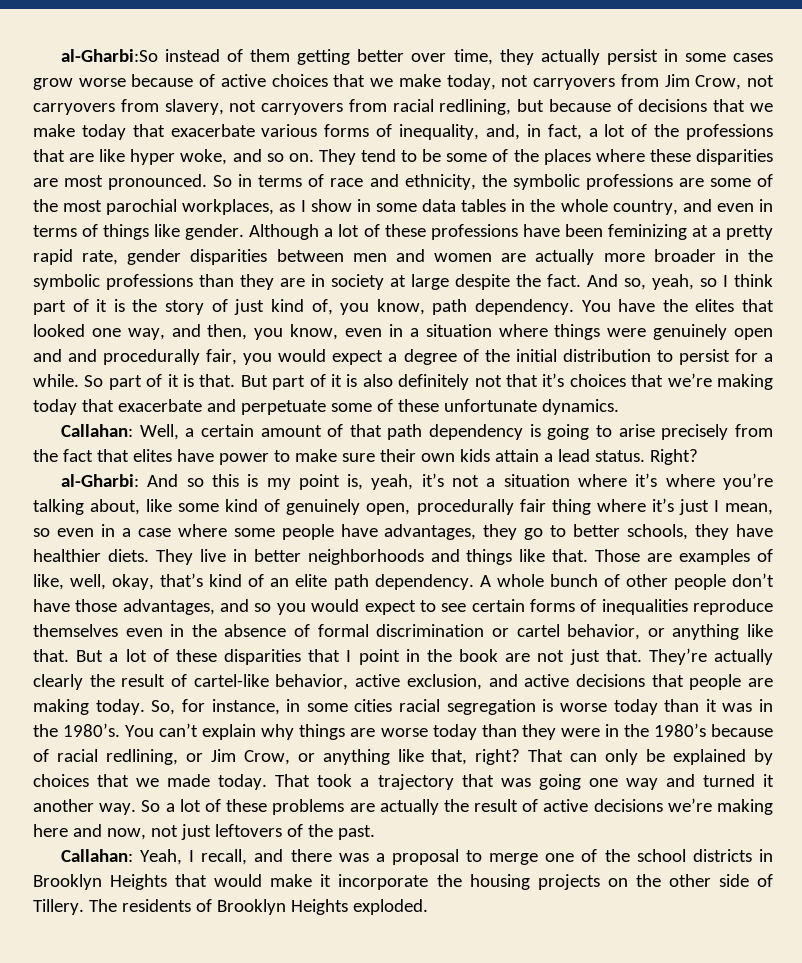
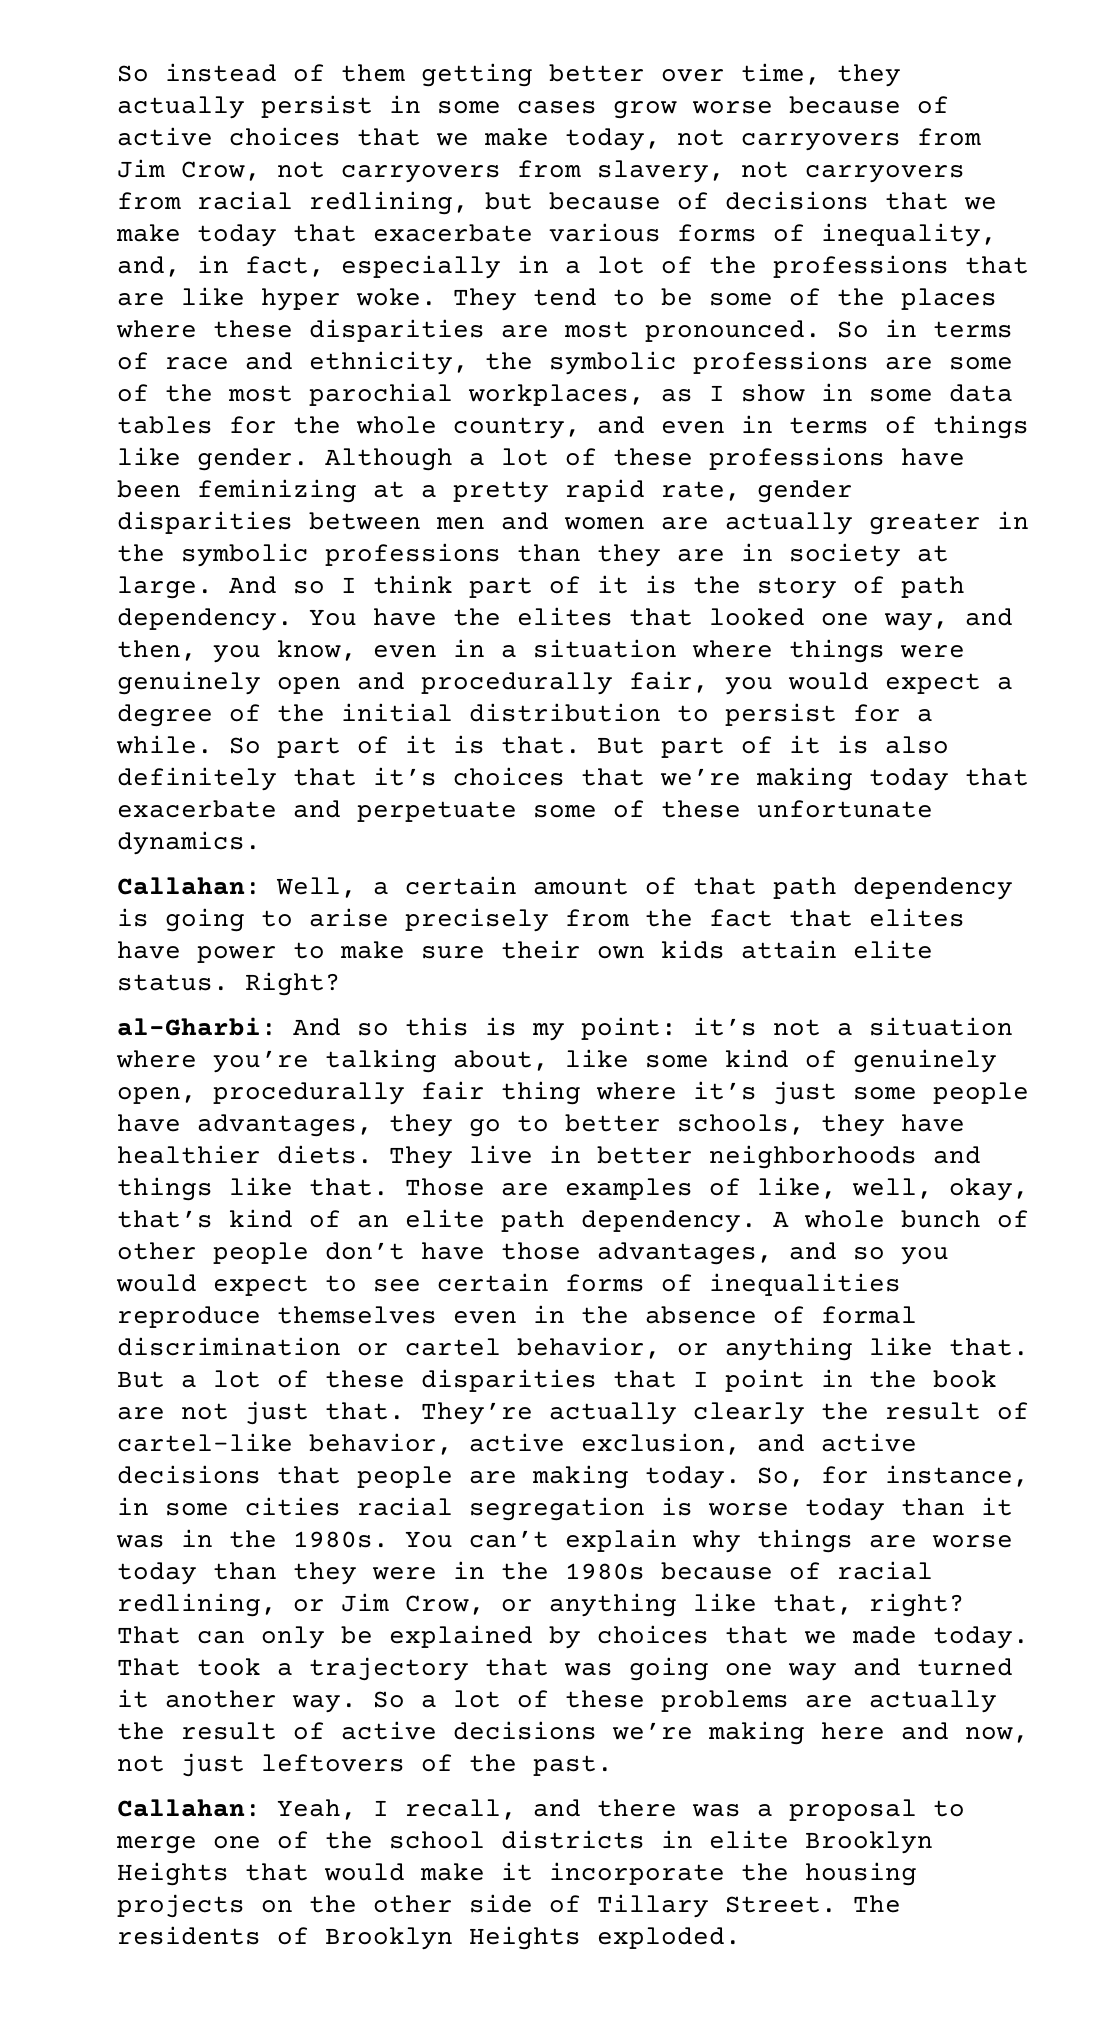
[60,49,158,62] al-Gharbi:So -> [117,65,149,82] So
(582, 132) none -> [341,255,549,279] especially in
[180,149,314,165] woke, and so on. -> [356,288,437,306] woke.
[511,199,526,212] in -> [229,416,277,434] for
[603,249,716,262] more broader -> [869,513,981,535] greater
[411,274,694,290] large despite the fact. And so, yeah, -> [117,576,277,599] large. And
[234,299,425,315] just kind of, you know, -> (885, 585) none
[68,349,98,362] and -> (405, 681) none
[474,375,502,387] not -> (277, 779) none
[543,449,590,462] a lead -> [853,940,933,959] elite
[298,474,414,490] point is, yeah, -> [581,1017,677,1040] point:
[635,473,715,487] it’s where -> (197, 1059) none
[713,500,774,515] [33,524,227,537] I mean, so even in a case where -> (837, 1093) none
[63,723,121,737] 1980’s. -> [293,1531,389,1548] 1980s.
[653,723,706,737] 1980’s -> [565,1563,645,1580] 1980s
(774, 855) none -> [709,1830,789,1849] elite
[33,899,84,915] Tillery. -> [597,1894,837,1918] Tillary Street.

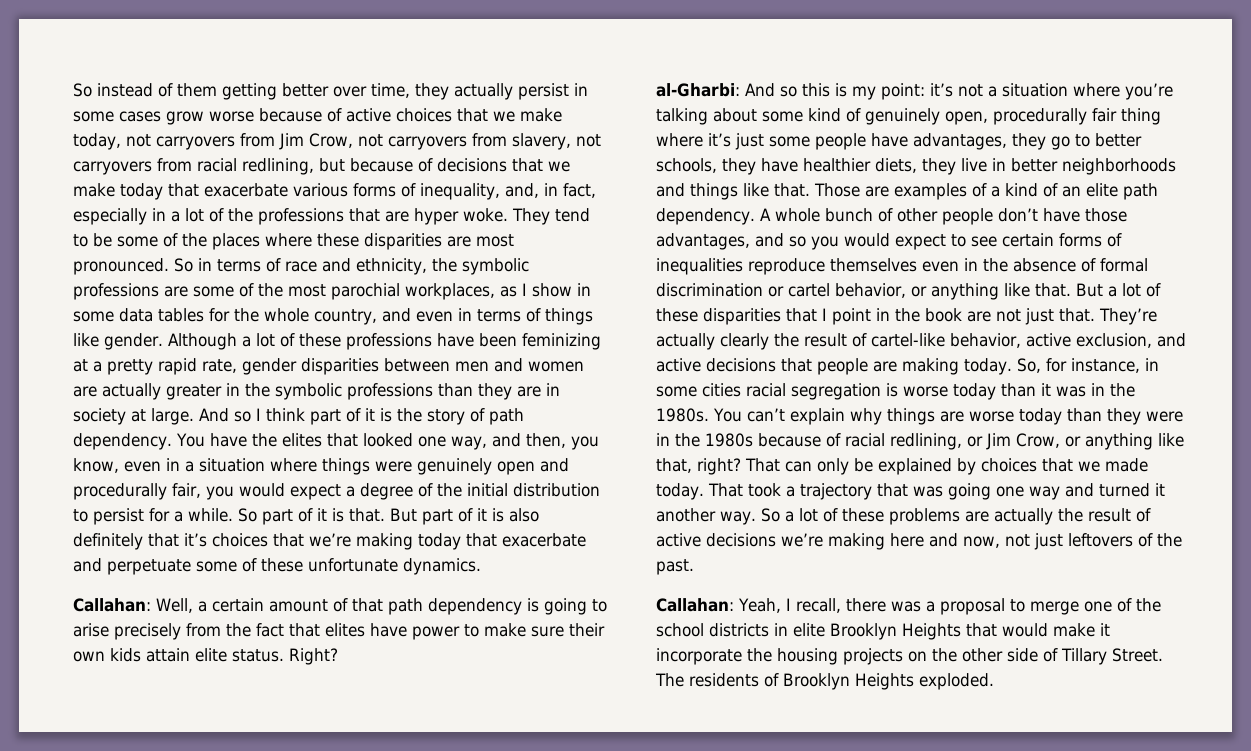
[181,287,245,306] like -> (409, 216) none
[453,1049,629,1071] about, like -> [713,108,757,122] about
[277,1145,453,1169] diets. They -> [875,158,956,175] diets, they
[757,1177,1029,1201] [117,1210,213,1228] like, well, okay, that’s -> [991,186,1000,197] a
[533,1799,581,1817] and -> (841, 605) none

